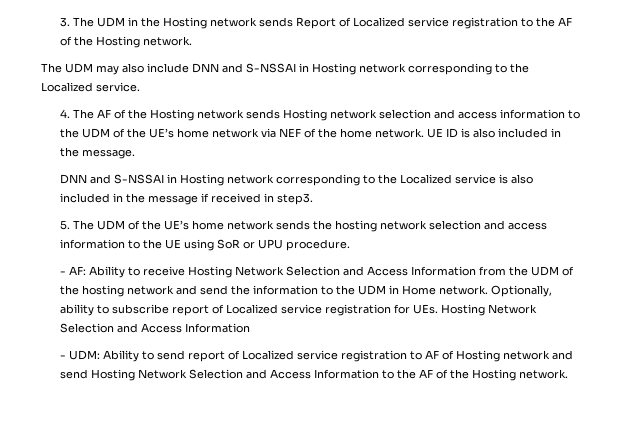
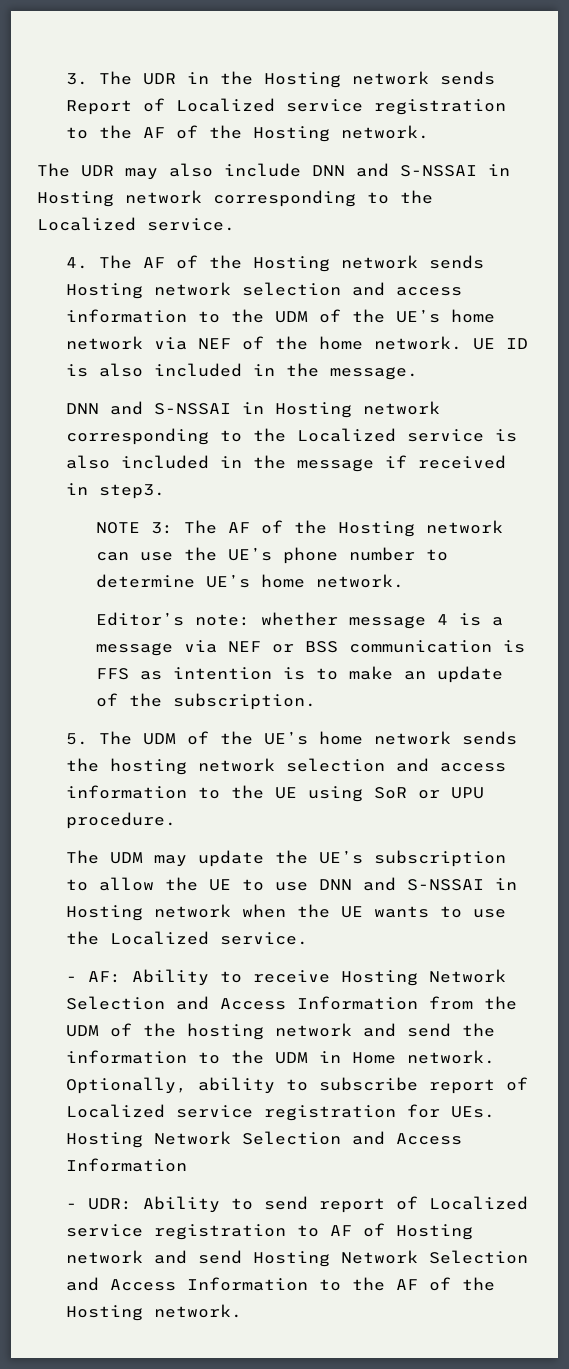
[96,17,125,27] UDM -> [143,73,177,85] UDR
[65,63,93,73] UDM -> [81,165,114,177] UDR
(313, 199) none -> [95,520,503,537] [95,547,448,564] [95,574,404,588] [95,612,503,629] [95,640,525,656] [95,666,503,683] [95,693,316,710] // NOTE 3: The AF of the Hosting network can use the UE’s phone number to determine UE’s home network. // Editor’s note: whether message 4 is a message via NEF or BSS communication is FFS as intention is to make an update of the subscription.
(350, 245) none -> [66,850,507,867] [66,877,518,891] [66,904,507,921] [66,931,309,945] // The UDM may update the UE’s subscription to allow the UE to use DNN and S-NSSAI in Hosting network when the UE wants to use the Localized service.
[68,350,100,360] UDM: -> [88,1198,133,1210] UDR:

